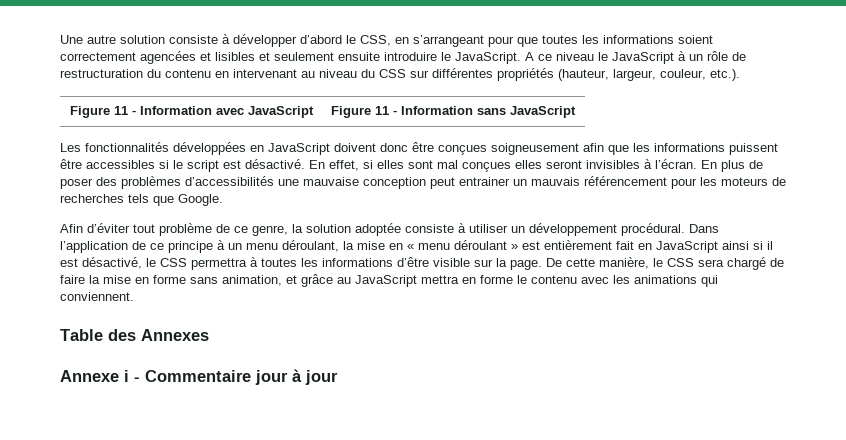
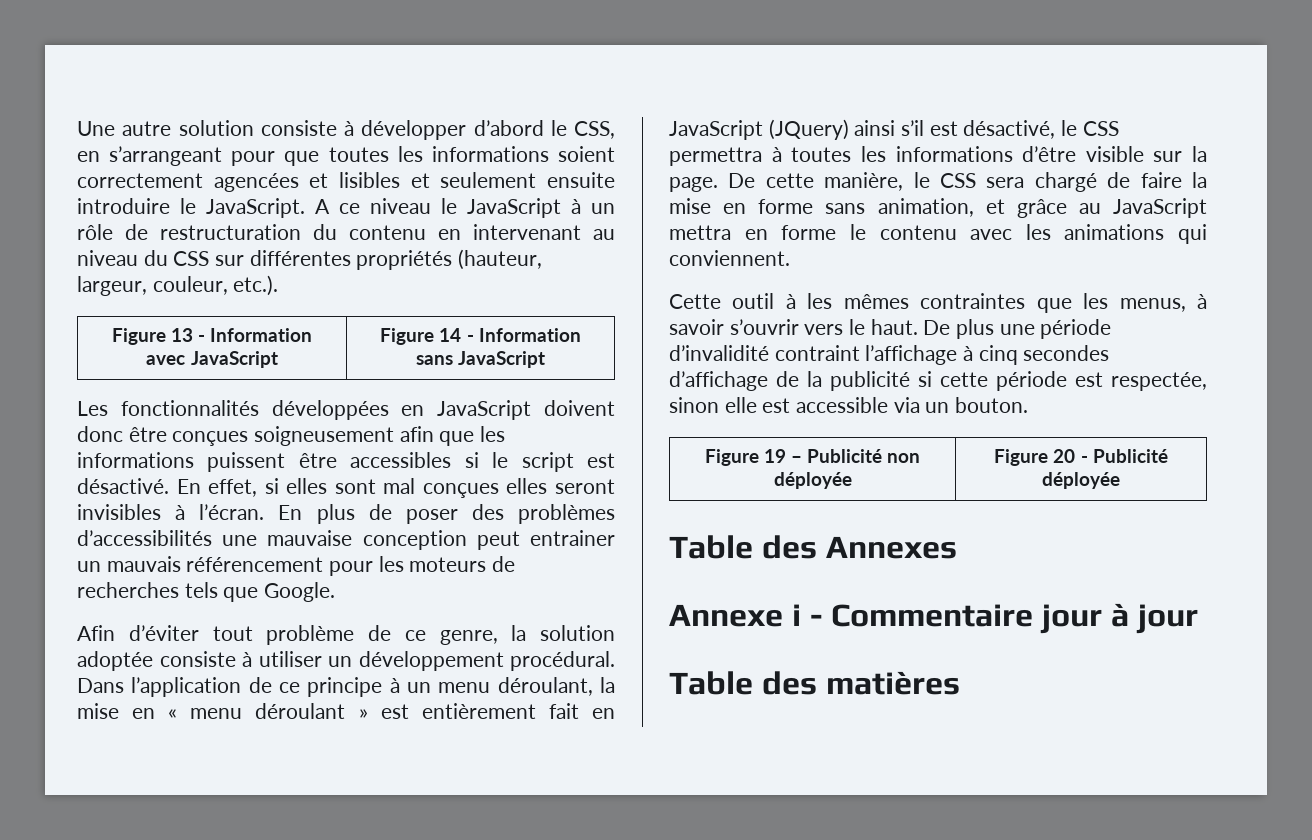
[113,106,128,115] 11 -> [170,328,193,342] 13
[375,106,389,115] 11 -> [439,328,462,342] 14
[722,241,773,250] ainsi si il -> [768,119,925,140] (JQuery) ainsi s’il
(134, 296) none -> [669,293,1207,313] [669,319,1112,339] [669,345,1110,365] [669,371,1207,391] [669,397,1029,413] [704,449,921,466] [773,472,852,489] [994,449,1168,466] [1042,472,1120,489] // Cette outil à les mêmes contraintes que les menus, à savoir s’ouvrir vers le haut. De plus une période d’invalidité contraint l’affichage à cinq secondes d’affichage de la publicité si cette période est respectée, sinon elle est accessible via un bouton. // Figure 19 – Publicité non déployée | Figure 20 - Publicité déployée
(338, 377) none -> [669,671,960,695] // Table des matières

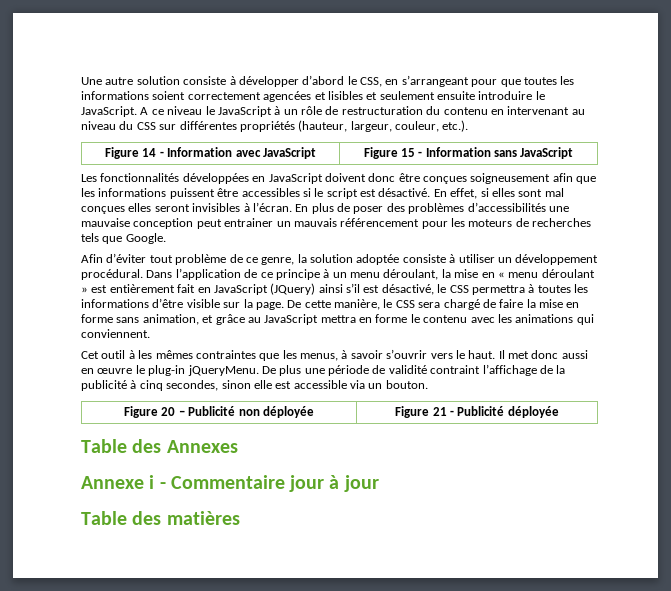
[170,328,193,342] 13 -> [142,148,157,157] 14
[439,328,462,342] 14 -> [400,148,415,157] 15
[669,294,721,309] Cette -> [81,351,99,359] Cet
[923,319,1112,339] [669,345,1110,365] [669,371,1207,391] De plus une période d’invalidité contraint l’affichage à cinq secondes d’affichage de la publicité si cette période est respectée, -> [498,350,588,359] [81,364,566,376] [81,380,219,391] Il met donc aussi en œuvre le plug-in jQueryMenu. De plus une période de validité contraint l’affichage de la publicité à cinq secondes,
[763,449,786,463] 19 -> [161,407,176,416] 20
[1053,449,1076,463] 20 -> [432,407,447,416] 21

